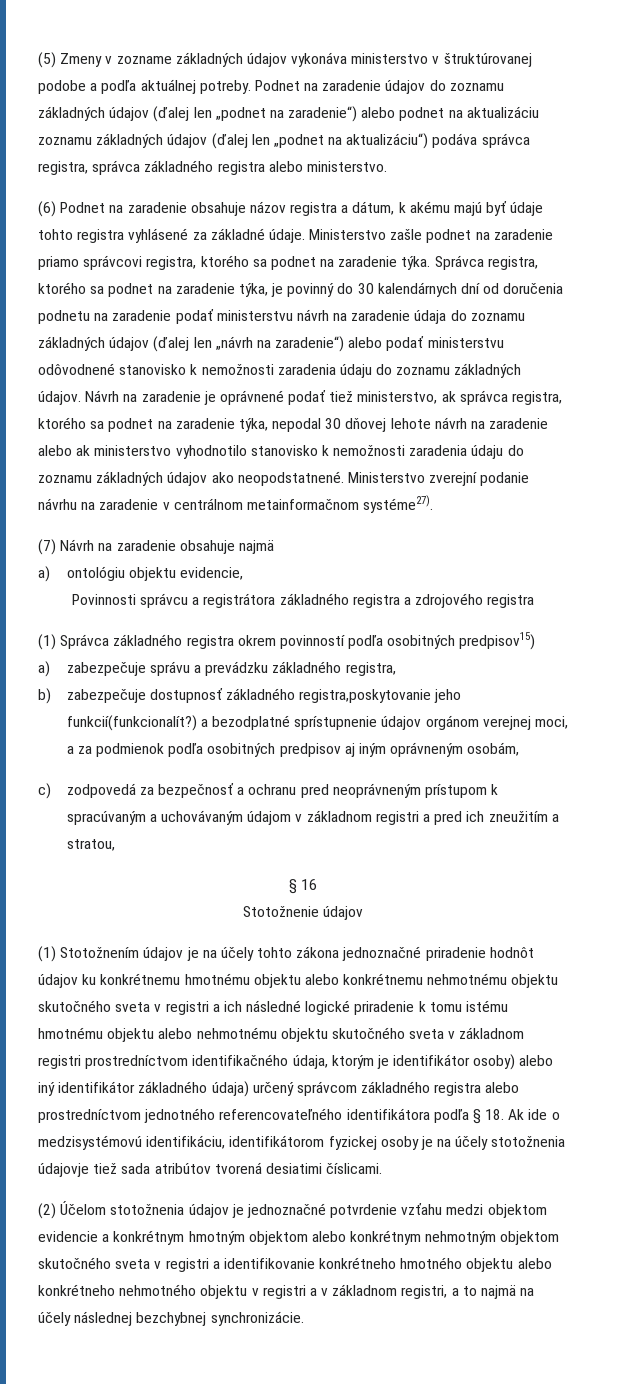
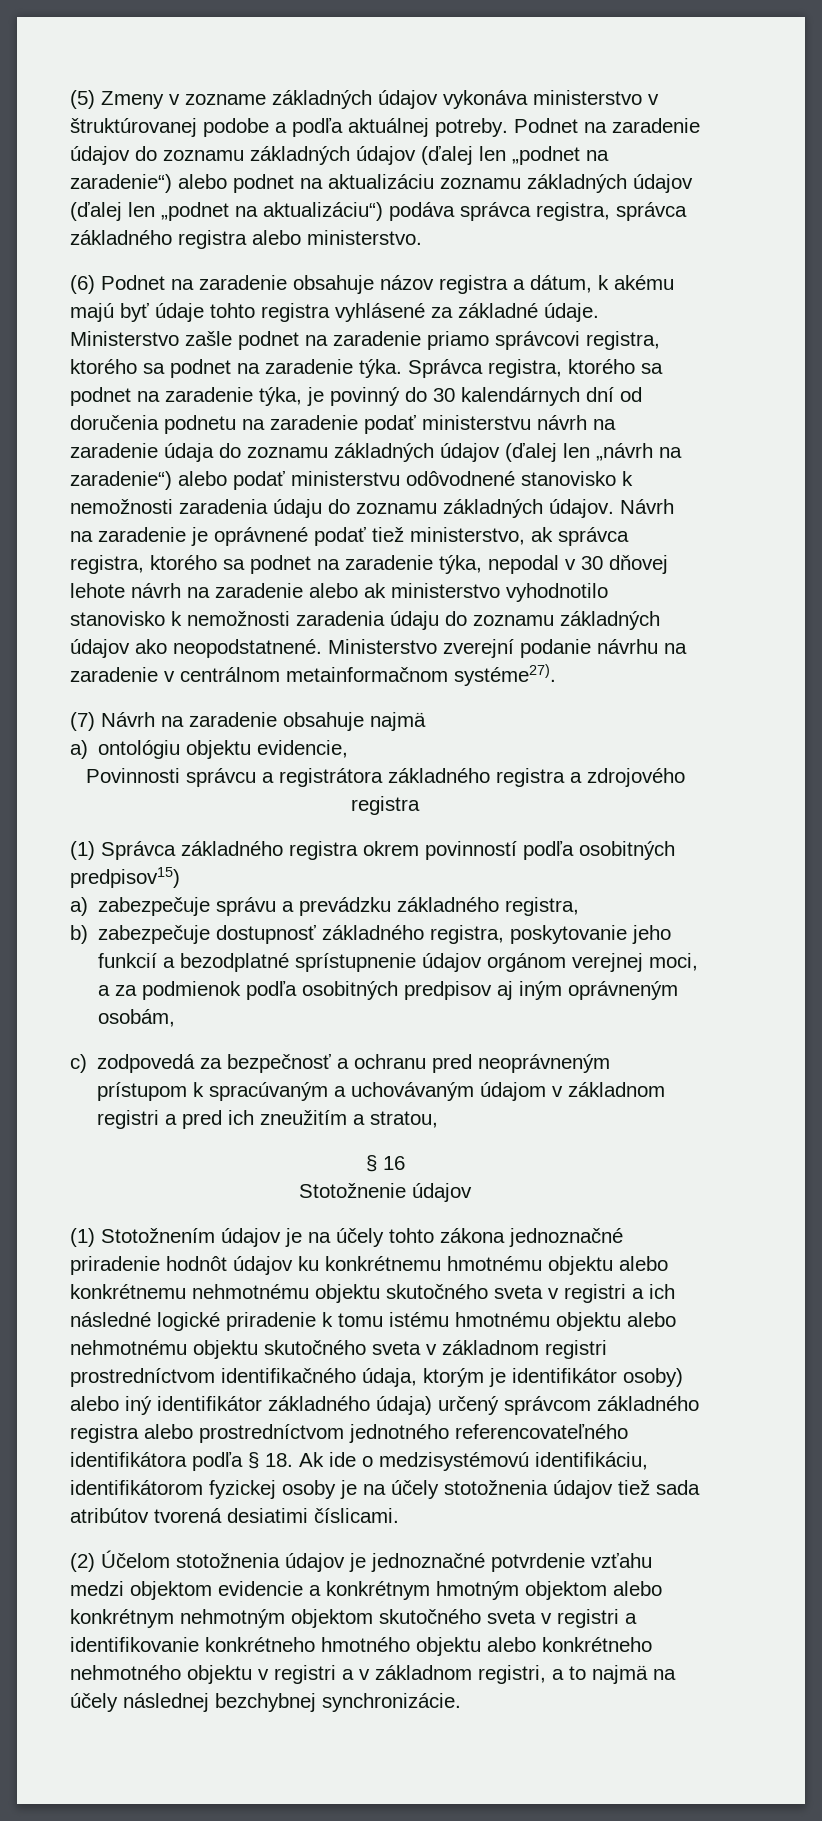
(322, 425) none -> [565,559,576,570] v
[299,689,462,703] [66,715,197,731] registra,poskytovanie jeho funkcií(funkcionalít?) -> [430,925,672,944] [98,953,158,968] registra, poskytovanie jeho funkcií
[38,1163,89,1177] údajovje -> [553,1480,613,1499] údajov

